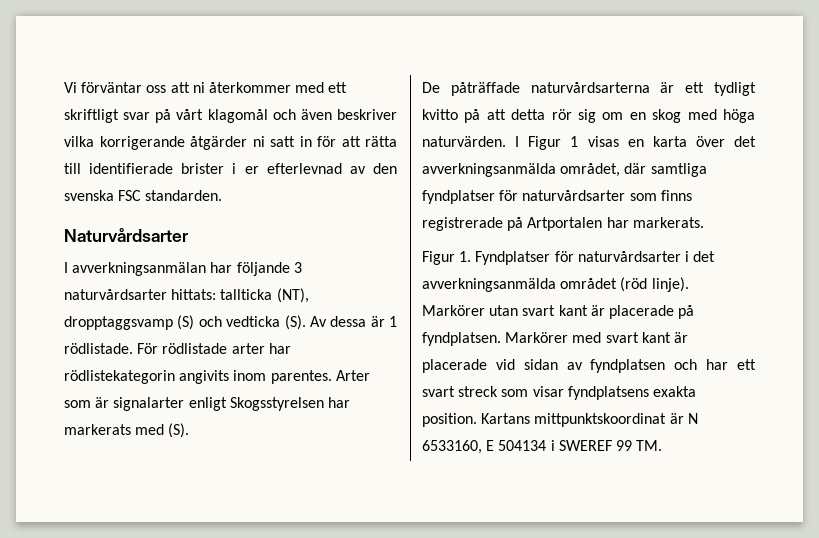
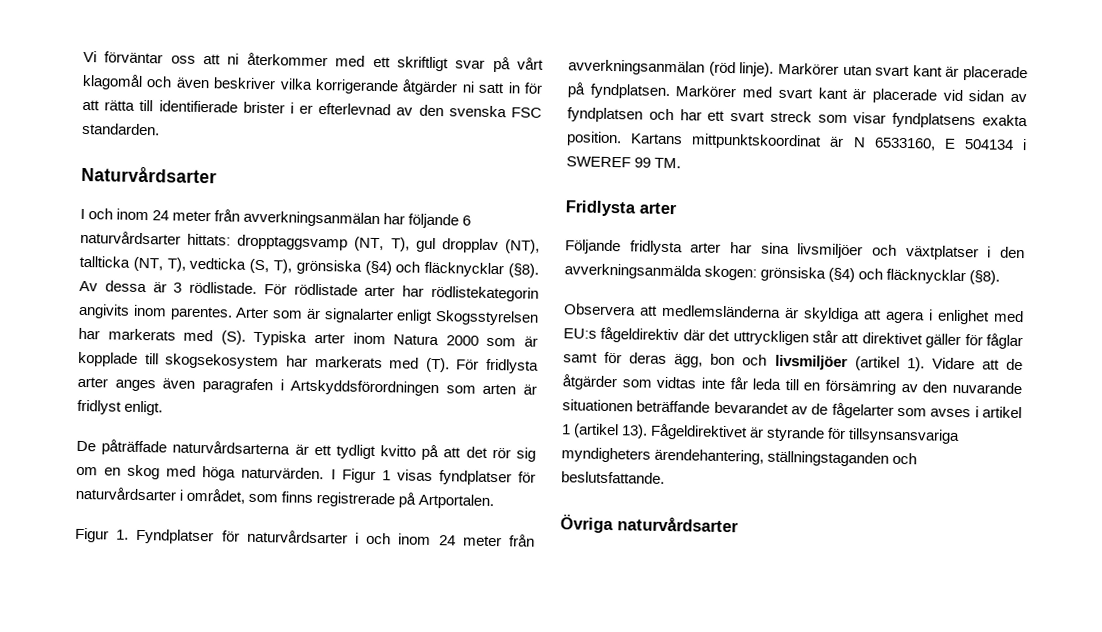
(68, 267) none -> [88,208,241,222] och inom 24 meter från
[293,262,302,273] 3 -> [462,215,472,226] 6
[220,288,309,303] [64,315,306,330] tallticka (NT), dropptaggsvamp (S) och vedticka (S). -> [237,234,541,254] [79,255,539,278] dropptaggsvamp (NT, T), gul dropplav (NT), tallticka (NT, T), vedticka (S, T), grönsiska (§4) och fläcknycklar (§8).
[389,316,397,327] 1 -> [173,282,183,293] 3
(190, 430) none -> [253,330,539,347] [78,351,539,374] [77,376,537,397] [77,399,164,416] Typiska arter inom Natura 2000 som är kopplade till skogsekosystem har markerats med (T). För fridlysta arter anges även paragrafen i Artskyddsförordningen som arten är fridlyst enligt.
[511,109,546,120] detta -> [465,446,488,458] det
[627,136,756,147] [422,163,707,177] en karta över det avverkningsanmälda området, där samtliga -> (433, 475) none
(626, 195) none -> [179,488,246,504] i området,
[527,217,704,231] Artportalen har markerats. -> [418,493,495,510] Artportalen.
[693,251,716,262] [422,278,618,292] det avverkningsanmälda området -> [366,532,535,547] [568,59,705,76] och inom 24 meter från avverkningsanmälan
(663, 445) none -> [565,200,677,217] [565,239,1025,261] [564,263,1001,285] [564,303,1024,325] [563,326,1023,350] [563,351,1023,372] [562,374,1022,395] [562,399,1022,419] [561,423,961,445] [561,447,918,467] [561,471,665,484] [560,514,739,534] // Fridlysta arter // Följande fridlysta arter har sina livsmiljöer och växtplatser i den avverkningsanmälda skogen: grönsiska (§4) och fläcknycklar (§8). // Observera att medlemsländerna är skyldiga att agera i enlighet med EU:s fågeldirektiv där det uttryckligen står att direktivet gäller för fåglar samt för deras ägg, bon och livsmiljöer (artikel 1). Vidare att de åtgärder som vidtas inte får leda till en försämring av den nuvarande situationen beträffande bevarandet av de fågelarter som avses i artikel 1 (artikel 13). Fågeldirektivet är styrande för tillsynsansvariga myndigheters ärendehantering, ställningstaganden och beslutsfattande. // Övriga naturvårdsarter

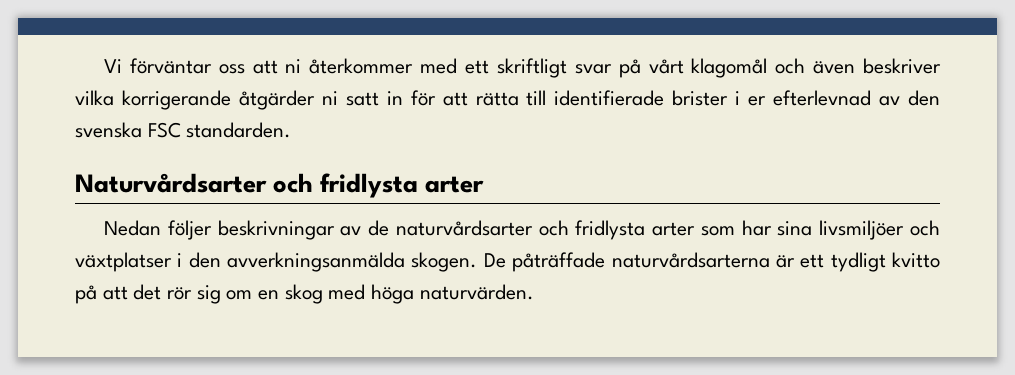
[80,208,472,229] [80,230,541,254] [79,255,539,278] [79,280,539,302] [78,303,539,326] [78,327,539,347] [78,351,539,374] [77,376,537,397] [77,399,164,416] // I och inom 24 meter från avverkningsanmälan har följande 6 naturvårdsarter hittats: dropptaggsvamp (NT, T), gul dropplav (NT), tallticka (NT, T), vedticka (S, T), grönsiska (§4) och fläcknycklar (§8). Av dessa är 3 rödlistade. För rödlistade arter har rödlistekategorin angivits inom parentes. Arter som är signalarter enligt Skogsstyrelsen har markerats med (S). Typiska arter inom Natura 2000 som är kopplade till skogsekosystem har markerats med (T). För fridlysta arter anges även paragrafen i Artskyddsförordningen som arten är fridlyst enligt. // -> [273,173,485,198] [103,220,940,240] [75,252,478,272] och fridlysta arter // Nedan följer beskrivningar av de naturvårdsarter och fridlysta arter som har sina livsmiljöer och växtplatser i den avverkningsanmälda skogen.
[330,468,537,486] [75,486,495,510] [75,527,535,547] [568,59,1028,82] [567,82,1027,104] [567,107,1028,129] [566,131,1027,151] [566,156,682,169] [565,200,677,217] [565,239,1025,261] [564,263,1001,285] [564,303,1024,325] [563,326,1023,350] [563,351,1023,372] [562,374,1022,395] [562,399,1022,419] [561,423,961,445] [561,447,918,467] [561,471,665,484] [560,514,739,534] I Figur 1 visas fyndplatser för naturvårdsarter i området, som finns registrerade på Artportalen. // Figur 1. Fyndplatser för naturvårdsarter i och inom 24 meter från avverkningsanmälan (röd linje). Markörer utan svart kant är placerade på fyndplatsen. Markörer med svart kant är placerade vid sidan av fyndplatsen och har ett svart streck som visar fyndplatsens exakta position. Kartans mittpunktskoordinat är N 6533160, E 504134 i SWEREF 99 TM. // Fridlysta arter // Följande fridlysta arter har sina livsmiljöer och växtplatser i den avverkningsanmälda skogen: grönsiska (§4) och fläcknycklar (§8). // Observera att medlemsländerna är skyldiga att agera i enlighet med EU:s fågeldirektiv där det uttryckligen står att direktivet gäller för fåglar samt för deras ägg, bon och livsmiljöer (artikel 1). Vidare att de åtgärder som vidtas inte får leda till en försämring av den nuvarande situationen beträffande bevarandet av de fågelarter som avses i artikel 1 (artikel 13). Fågeldirektivet är styrande för tillsynsansvariga myndigheters ärendehantering, ställningstaganden och beslutsfattande. // Övriga naturvårdsarter -> (534, 292) none

